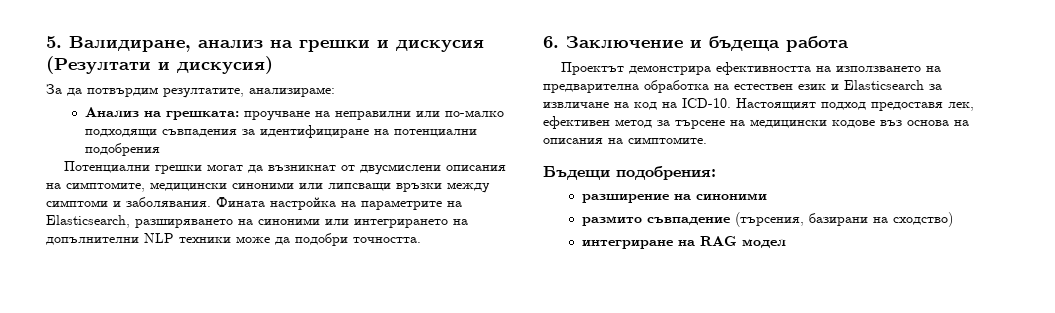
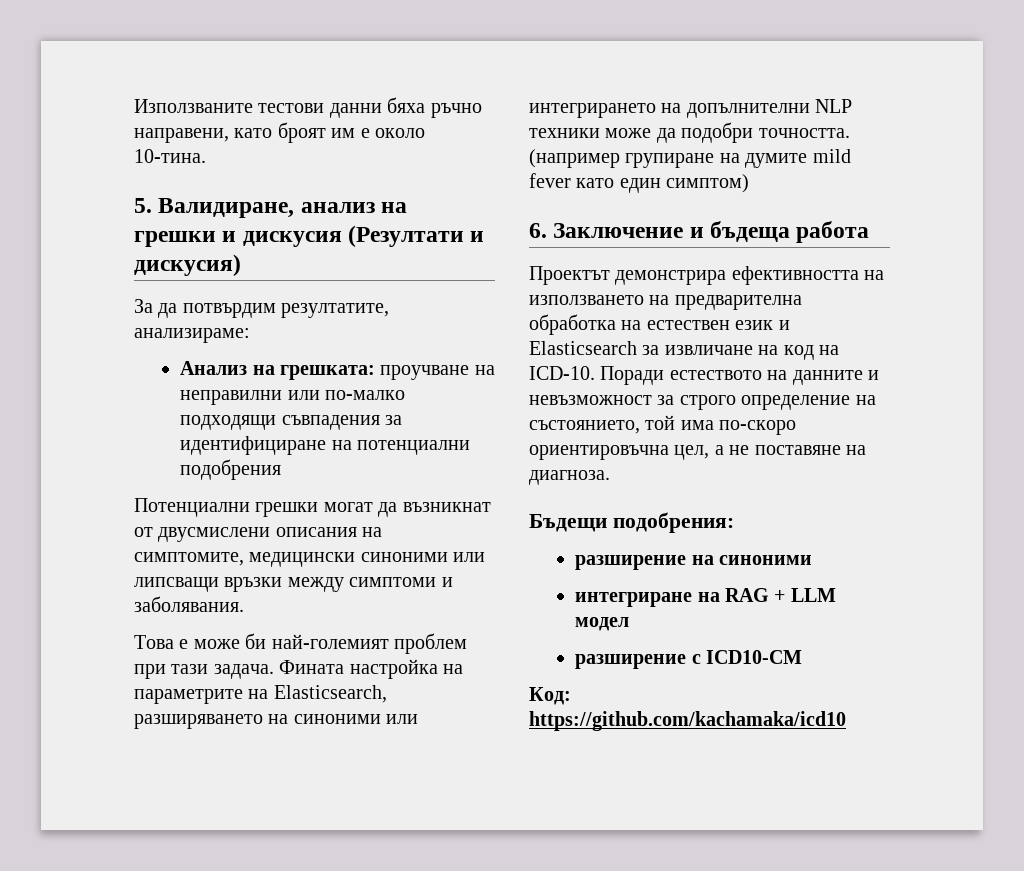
(46, 42) none -> [134,97,482,118] [134,122,425,143] [134,149,206,163] Използваните тестови данни бяха ръчно направени, като броят им е около 10-тина. //
(211, 202) none -> [134,633,467,654] [134,664,274,679] // Това е може би най-големият проблем при тази задача.
(421, 240) none -> [529,149,851,168] [529,173,750,193] (например групиране на думите mild fever като един симптом)
[736,98,974,111] [543,116,969,129] [543,137,707,144] Настоящият подход предоставя лек, ефективен метод за търсене на медицински кодове въз основа на описания на симптомите. -> [600,366,879,385] [529,395,876,410] [529,415,797,435] [529,445,866,460] [529,470,610,485] Поради естеството на данните и невъзможност за строго определение на състоянието, той има по-скоро ориентировъчна цел, а не поставяне на диагноза.
[582,212,954,227] // размито съвпадение (търсения, базирани на сходство) -> (812, 560) none
(738, 241) none -> [774,588,836,602] + LLM
(787, 243) none -> [575,650,802,669] [529,687,571,705] [529,711,846,731] // разширение с ICD10-CM // Код: https://github.com/kachamaka/icd10

